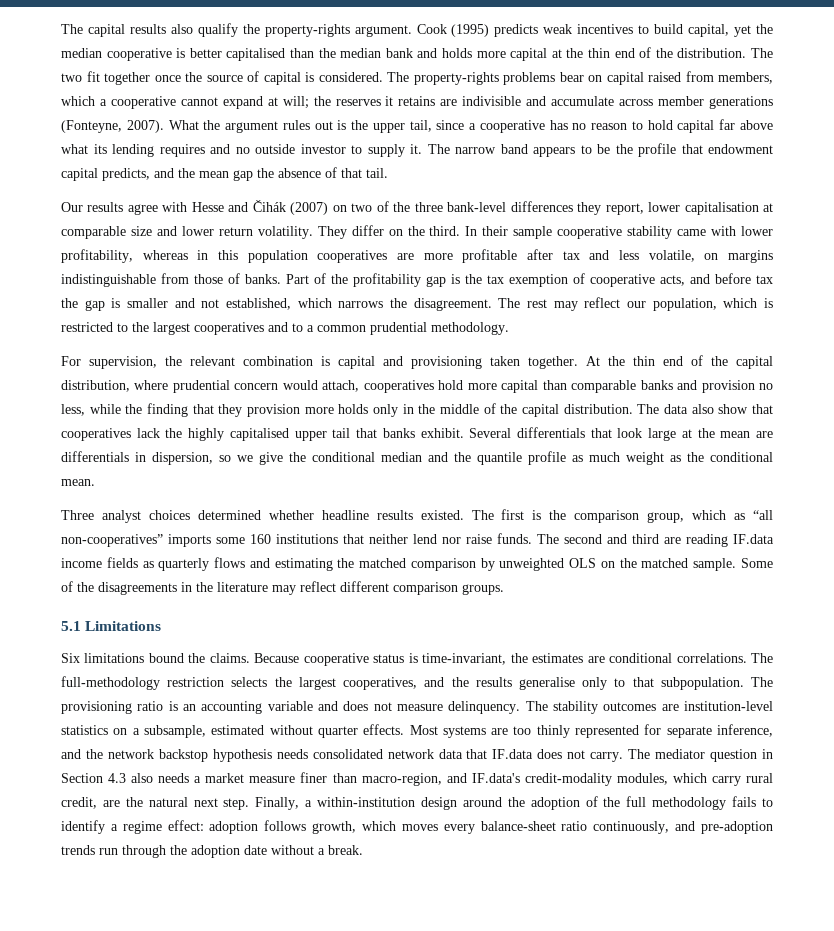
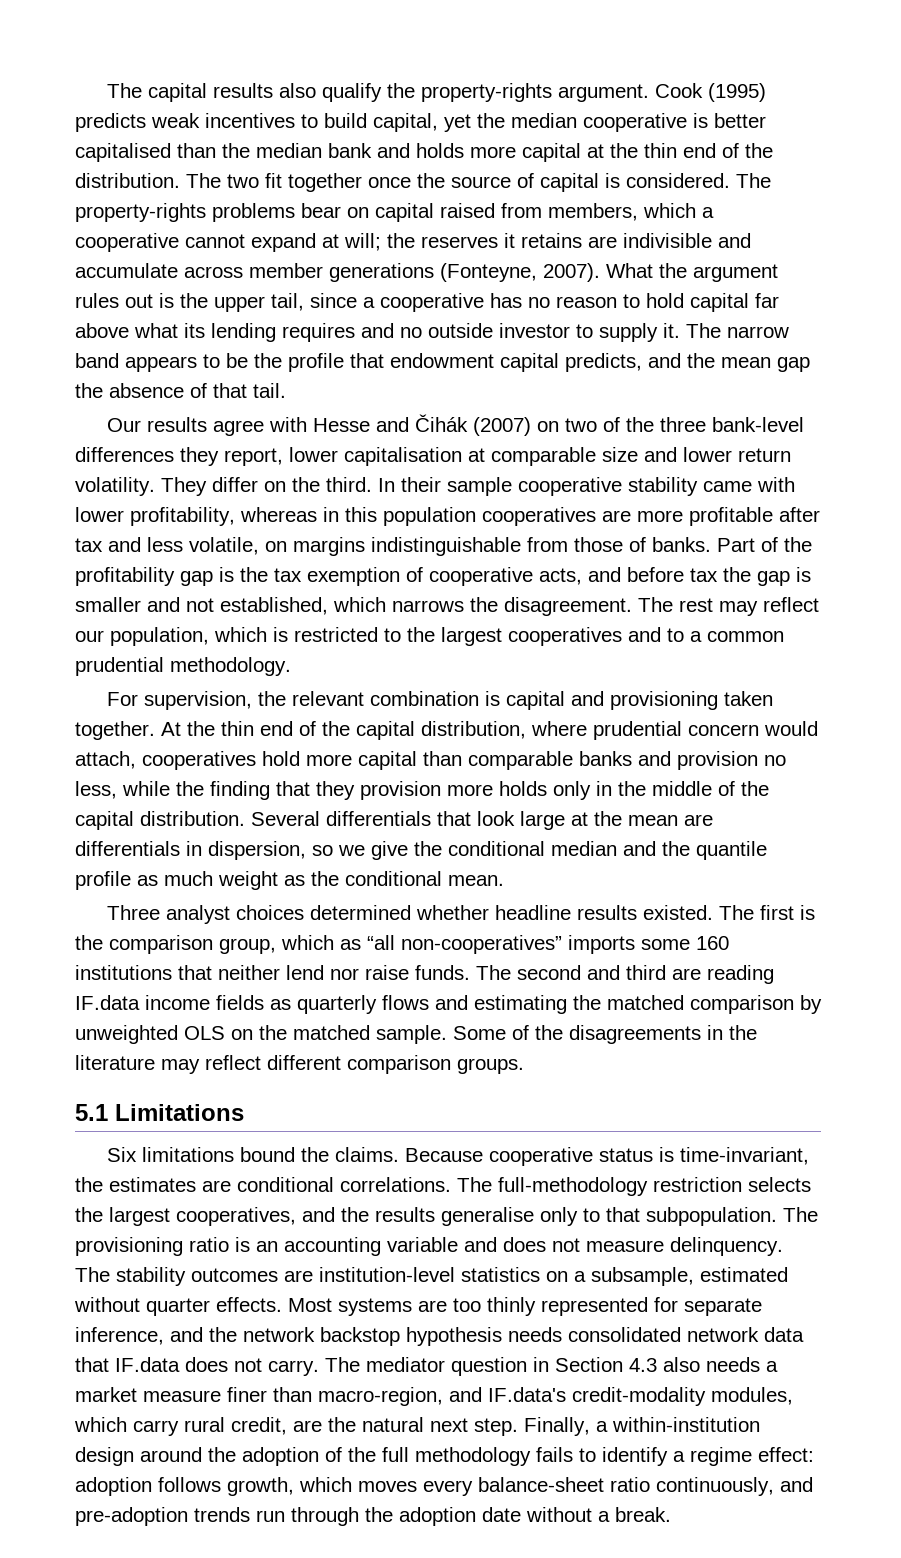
[637,404,773,414] [61,428,464,441] The data also show that cooperatives lack the highly capitalised upper tail that banks exhibit. -> (245, 818) none

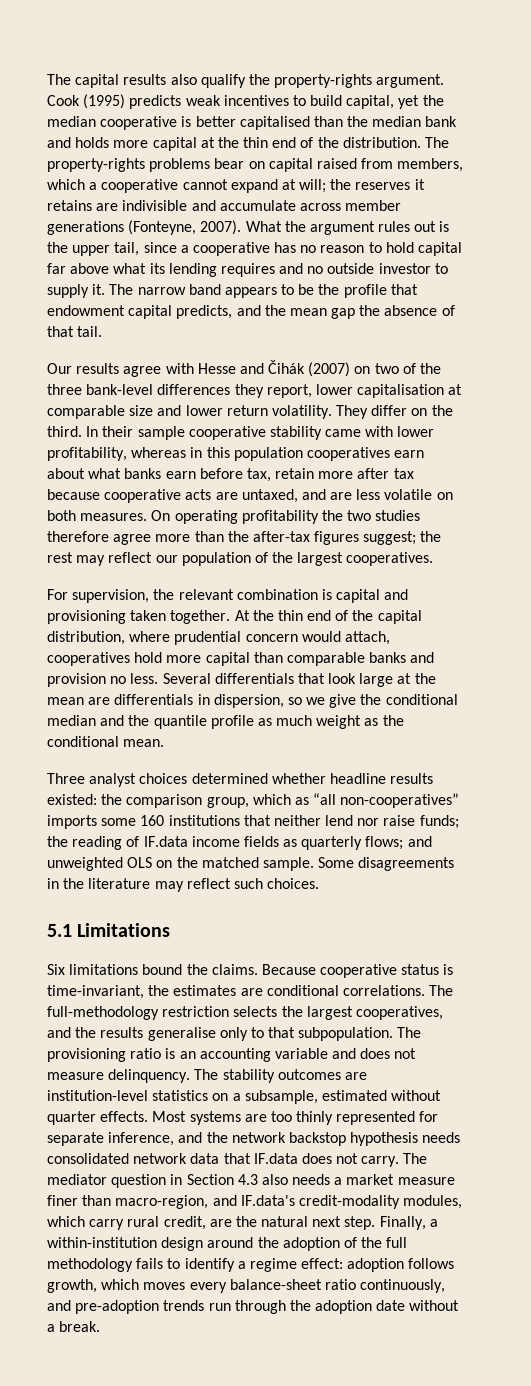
[227,173,771,192] two fit together once the source of capital is considered. The -> (450, 142) none
[602,507,820,526] [75,537,812,556] [75,567,811,586] [75,597,819,616] [75,627,784,646] [75,657,291,676] are more profitable after tax and less volatile, on margins indistinguishable from those of banks. Part of the profitability gap is the tax exemption of cooperative acts, and before tax the gap is smaller and not established, which narrows the disagreement. The rest may reflect our population, which is restricted to the largest cooperatives and to a common prudential methodology. -> [394,450,425,458] [47,468,414,482] [47,489,453,503] [47,510,421,524] [47,531,442,545] [47,552,434,566] earn about what banks earn before tax, retain more after tax because cooperative acts are untaxed, and are less volatile on both measures. On operating profitability the two studies therefore agree more than the after-tax figures suggest; the rest may reflect our population of the largest cooperatives.
[75,781,769,800] [75,811,245,830] less, while the finding that they provision more holds only in the middle of the capital distribution. -> [130,673,159,684] less.
[643,905,816,920] existed. The first is -> [47,794,97,805] existed:
[415,965,774,984] funds. The second and third are reading -> [419,815,459,829] [47,836,140,850] funds; the reading of
[382,995,822,1014] flows and estimating the matched comparison by -> [365,836,432,850] flows; and
[512,1025,563,1040] of the -> (355, 862) none
[267,1055,524,1074] different comparison groups. -> [233,878,320,889] such choices.

